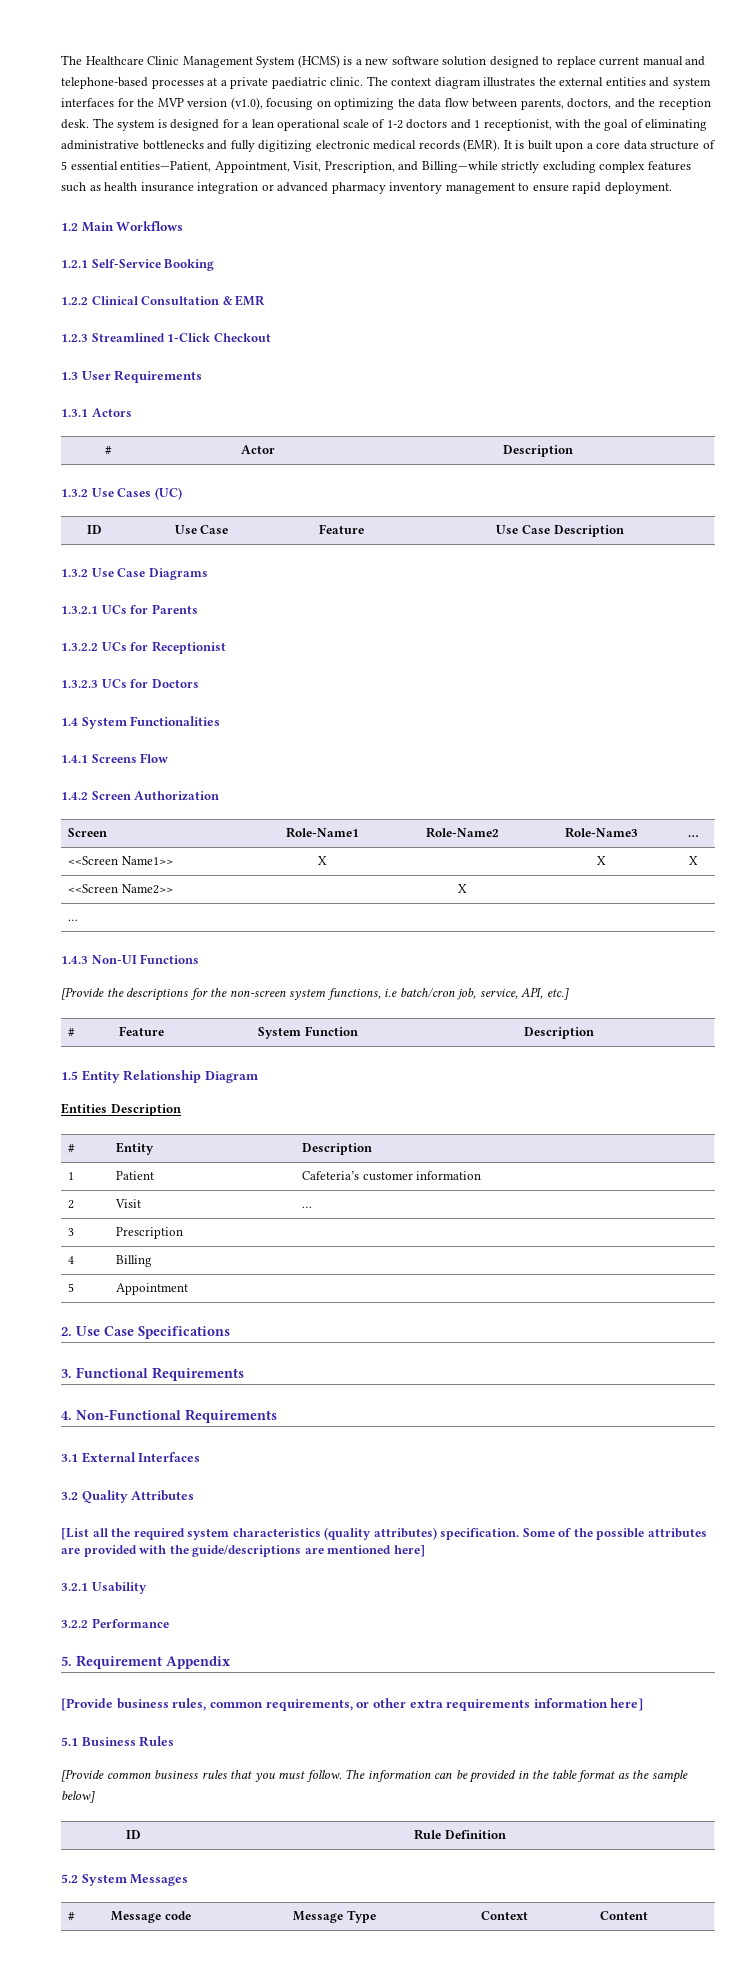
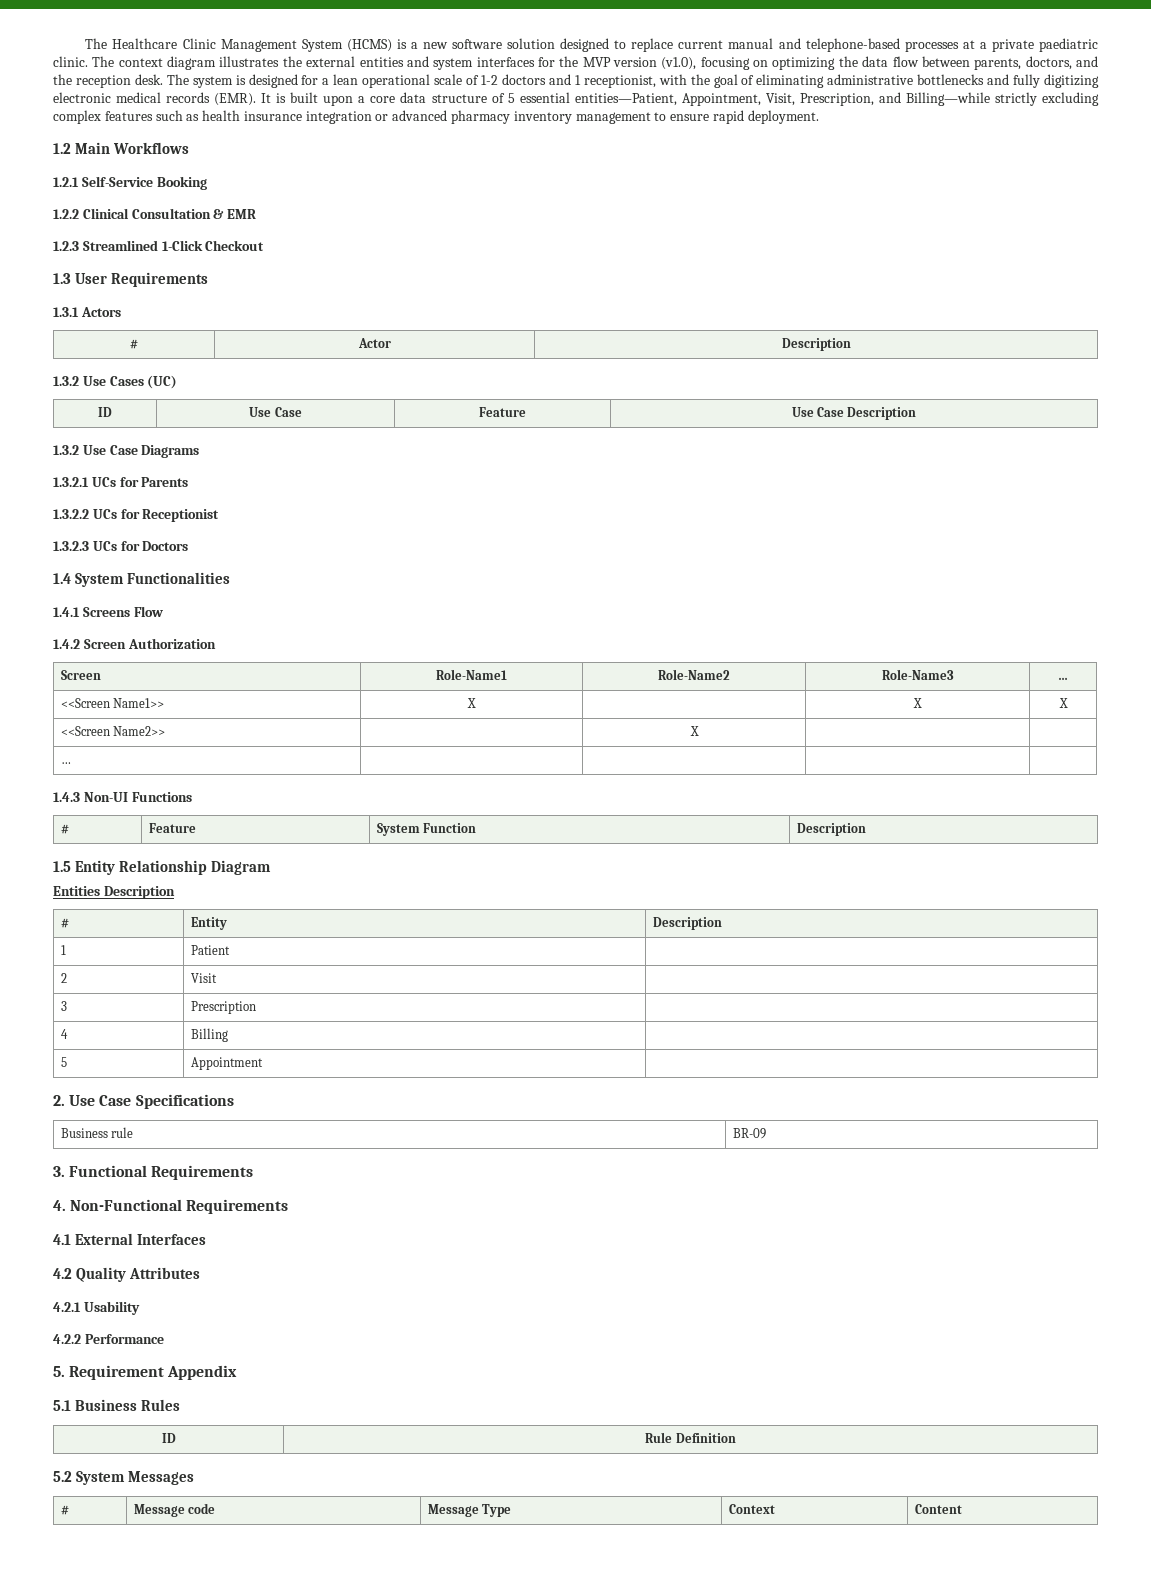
[61,987,569,1001] // [Provide the descriptions for the non-screen system functions, i.e batch/cron job, service, API, etc.] -> (192, 797) none
[302,1171,482,1181] Cafeteria’s customer information -> (230, 950) none
[302,1206,313,1208] … -> (217, 978) none
(230, 1332) none -> [60,1127,134,1138] [732,1128,766,1139] // Business rule | BR-09
[61,1454,78,1462] 3.1 -> [53,1234,71,1245] 4.1
[61,1492,78,1500] 3.2 -> [53,1268,72,1279] 4.2
[61,1527,707,1540] [61,1545,425,1557] [61,1583,88,1591] [List all the required system characteristics (quality attributes) specification. Some of the possible attributes are provided with the guide/descriptions are mentioned here] // 3.2.1 -> [53,1302,81,1312] 4.2.1
[61,1620,88,1628] 3.2.2 -> [53,1334,81,1344] 4.2.2
[61,1698,644,1711] [61,1736,175,1747] [61,1769,688,1783] [61,1791,95,1803] [Provide business rules, common requirements, or other extra requirements information here] // 5.1 Business Rules // [Provide common business rules that you must follow. The information can be provided in the table format as the sample below] -> [53,1399,180,1411] 5.1 Business Rules

